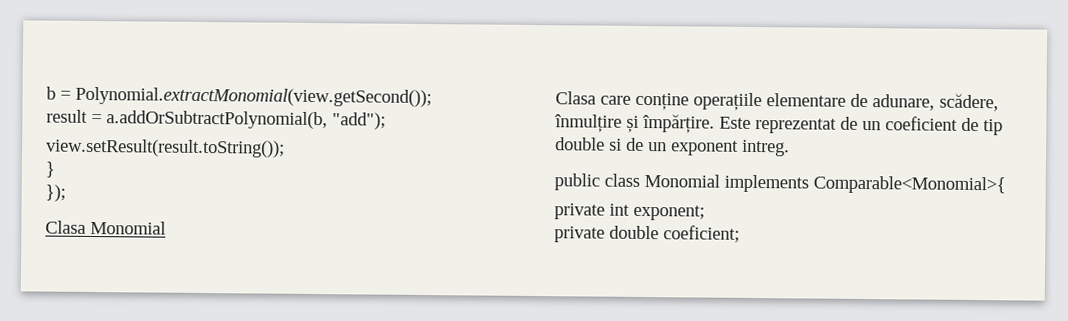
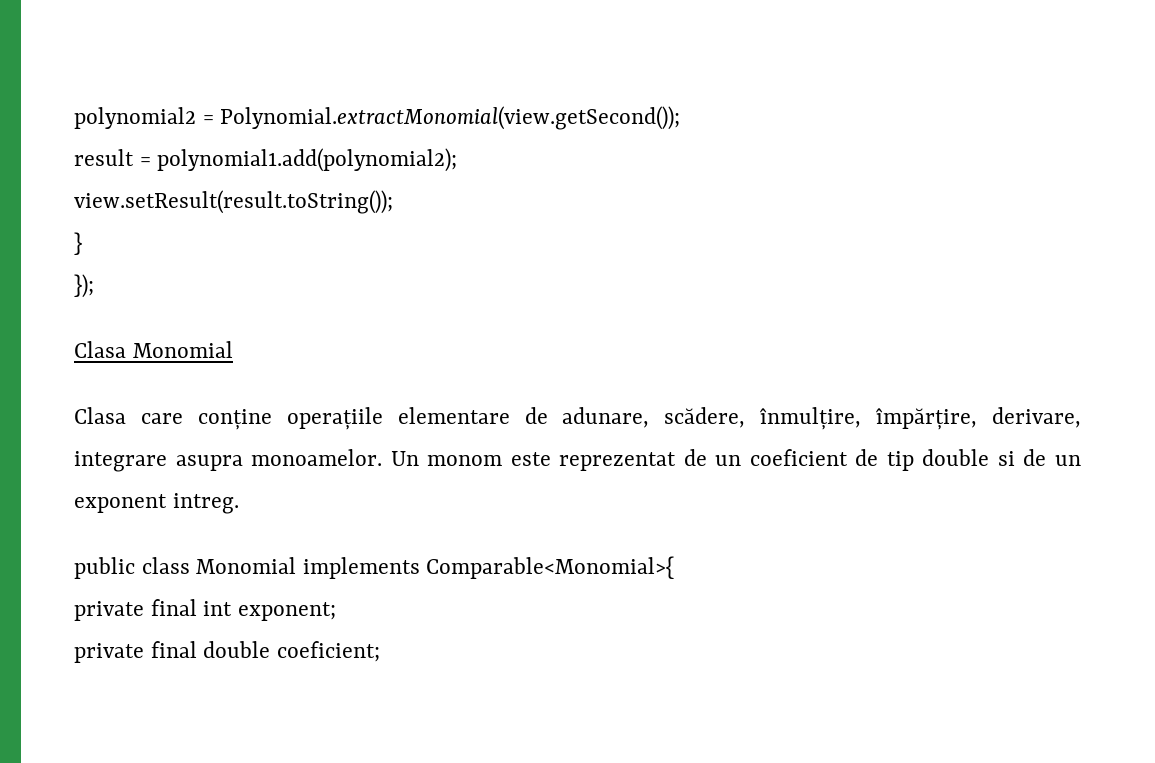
[46,86,56,100] b -> [74,107,196,129] polynomial2
[106,110,386,130] a.addOrSubtractPolynomial(b, "add"); -> [157,148,458,172] polynomial1.add(polynomial2);
[554,113,751,134] înmulțire și împărțire. Este -> [760,407,1081,430] [74,449,551,472] înmulțire, împărțire, derivare, integrare asupra monoamelor. Un monom este
(605, 211) none -> [150,599,197,616] final
(605, 234) none -> [150,641,197,658] final

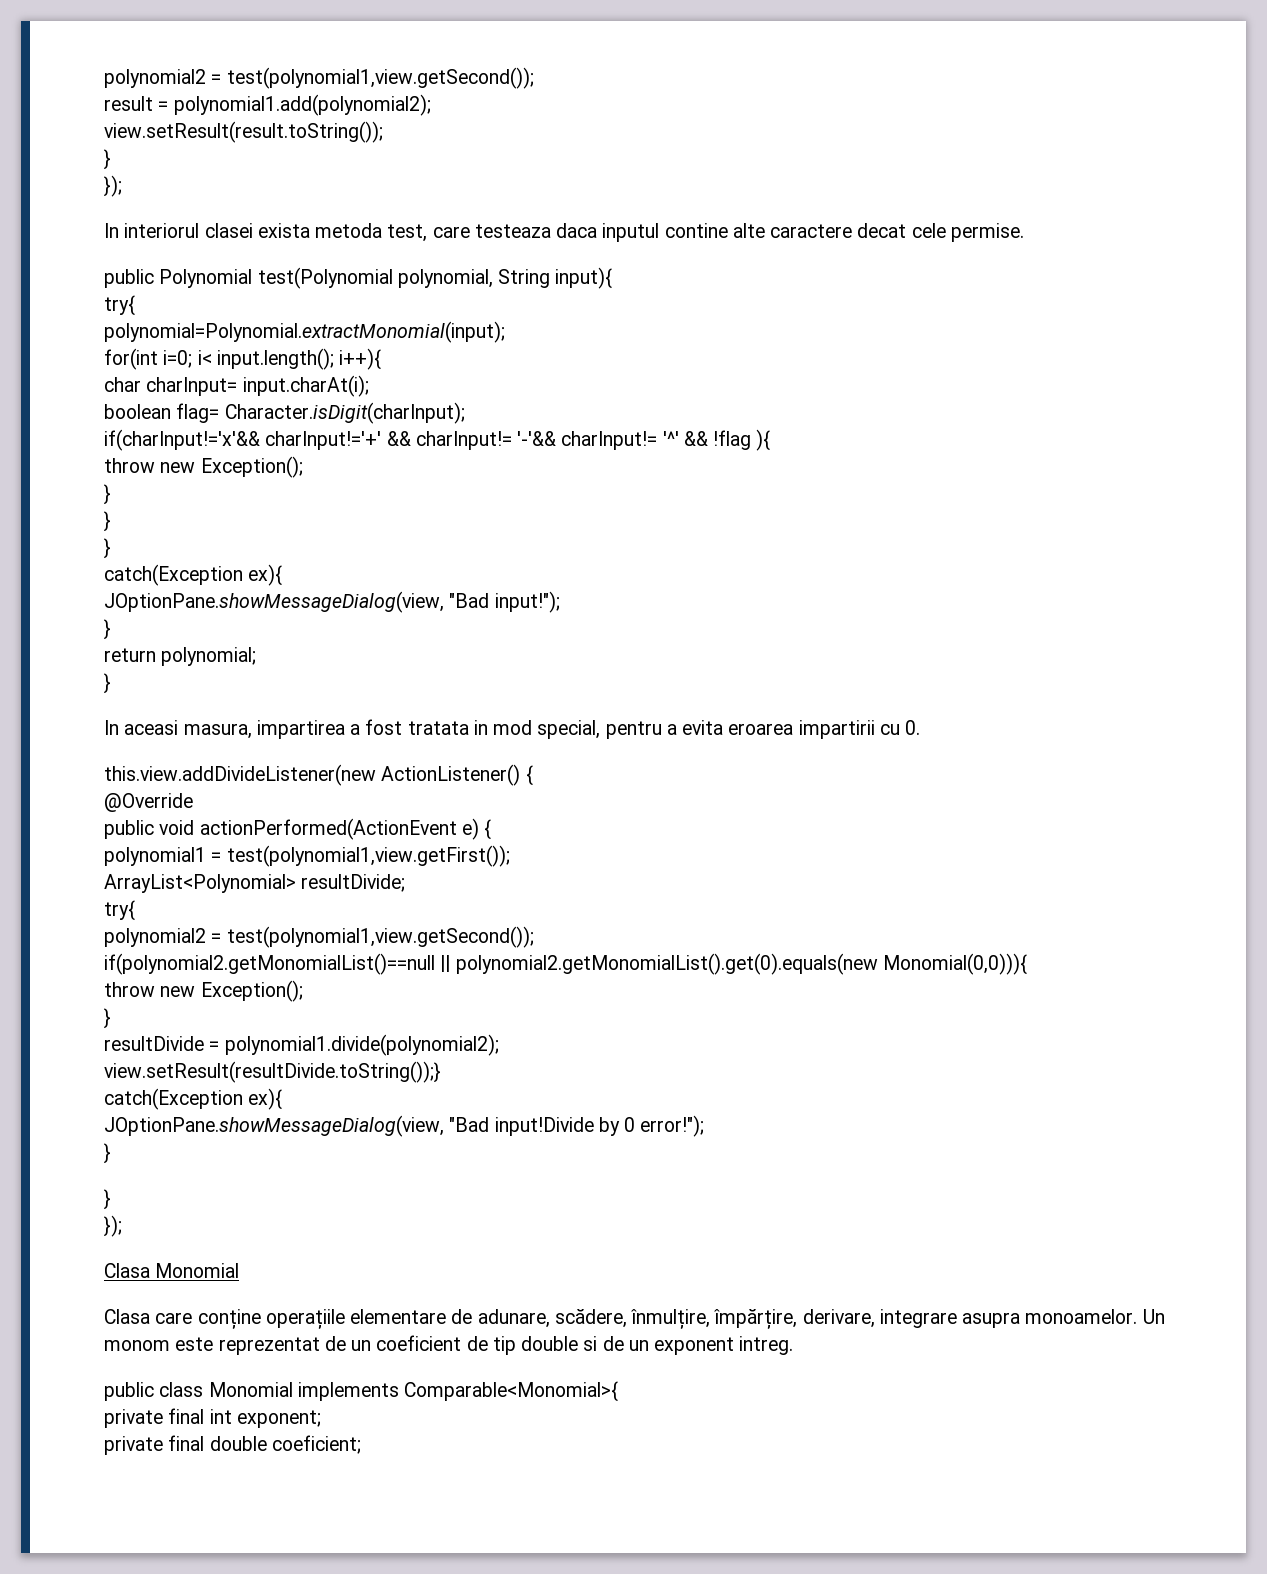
[74,106,681,130] polynomial2 = Polynomial.extractMonomial(view.getSecond()); -> [104,67,534,89] polynomial2 = test(polynomial1,view.getSecond());
(94, 286) none -> [104,223,1024,242] [104,267,613,289] [104,295,135,316] [104,321,505,343] [104,348,382,370] [104,375,369,397] [104,402,465,424] [104,429,771,451] [104,456,303,478] [104,484,111,505] [104,511,111,532] [104,538,111,559] [104,564,283,586] [104,591,560,613] [104,619,111,640] [104,647,257,666] [104,673,111,694] [104,719,921,739] [104,764,533,786] [104,793,193,812] [104,818,492,840] [104,845,510,867] [104,874,406,893] [104,900,135,921] [104,926,534,948] [104,953,1027,975] [104,980,303,1002] [104,1008,111,1029] [104,1034,499,1056] [104,1061,441,1083] [104,1088,283,1110] [104,1115,705,1137] [104,1143,111,1164] [104,1189,111,1210] [104,1215,122,1237] // In interiorul clasei exista metoda test, care testeaza daca inputul contine alte caractere decat cele permise. // public Polynomial test(Polynomial polynomial, String input){ // try{ // polynomial=Polynomial.extractMonomial(input); // for(int i=0; i< input.length(); i++){ // char charInput= input.charAt(i); // boolean flag= Character.isDigit(charInput); // if(charInput!='x'&& charInput!='+' && charInput!= '-'&& charInput!= '^' && !flag ){ // throw new Exception(); // } // } // } // catch(Exception ex){ // JOptionPane.showMessageDialog(view, "Bad input!"); // } // return polynomial; // } // In aceasi masura, impartirea a fost tratata in mod special, pentru a evita eroarea impartirii cu 0. // this.view.addDivideListener(new ActionListener() { // @Override // public void actionPerformed(ActionEvent e) { // polynomial1 = test(polynomial1,view.getFirst()); // ArrayList<Polynomial> resultDivide; // try{ // polynomial2 = test(polynomial1,view.getSecond()); // if(polynomial2.getMonomialList()==null || polynomial2.getMonomialList().get(0).equals(new Monomial(0,0))){ // throw new Exception(); // } // resultDivide = polynomial1.divide(polynomial2); // view.setResult(resultDivide.toString());} // catch(Exception ex){ // JOptionPane.showMessageDialog(view, "Bad input!Divide by 0 error!"); // } // } // });

